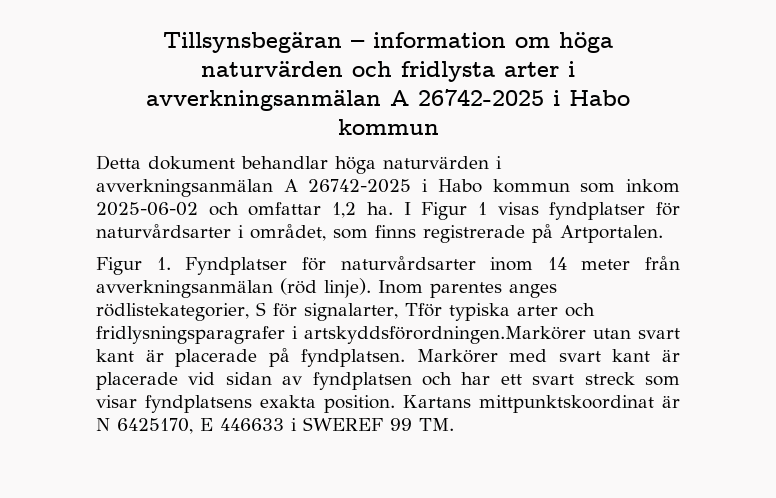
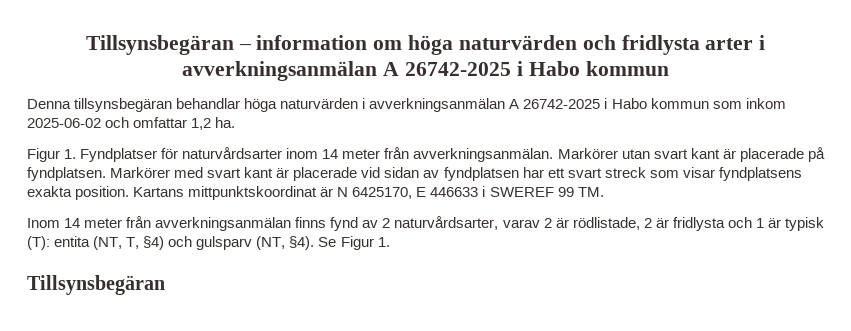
[96,155,235,170] Detta dokument -> [27,98,173,112] Denna tillsynsbegäran
[403,202,680,220] [96,224,663,243] I Figur 1 visas fyndplatser för naturvårdsarter i området, som finns registrerade på Artportalen. -> (236, 122) none
[96,278,557,298] [96,302,595,321] [96,326,586,344] avverkningsanmälan (röd linje). Inom parentes anges rödlistekategorier, S för signalarter, Tför typiska arter och fridlysningsparagrafer i artskyddsförordningen.Markörer -> [413,148,618,162] avverkningsanmälan. Markörer
[422,372,452,386] och -> (519, 174) none
(454, 424) none -> [27,216,824,231] [27,236,390,250] [27,275,165,295] // Inom 14 meter från avverkningsanmälan finns fynd av 2 naturvårdsarter, varav 2 är rödlistade, 2 är fridlysta och 1 är typisk (T): entita (NT, T, §4) och gulsparv (NT, §4). Se Figur 1. // Tillsynsbegäran

